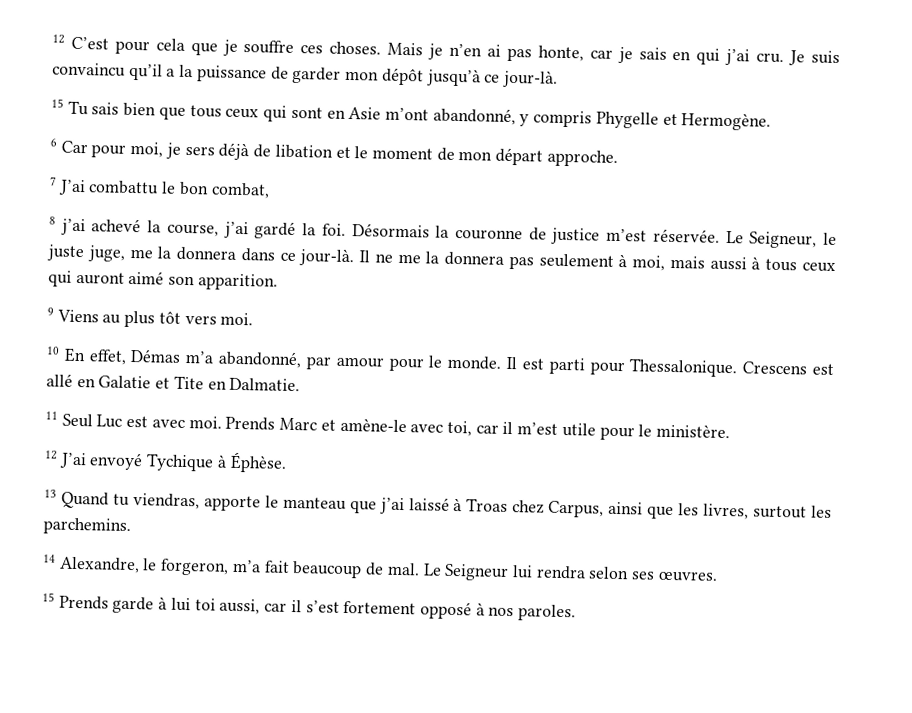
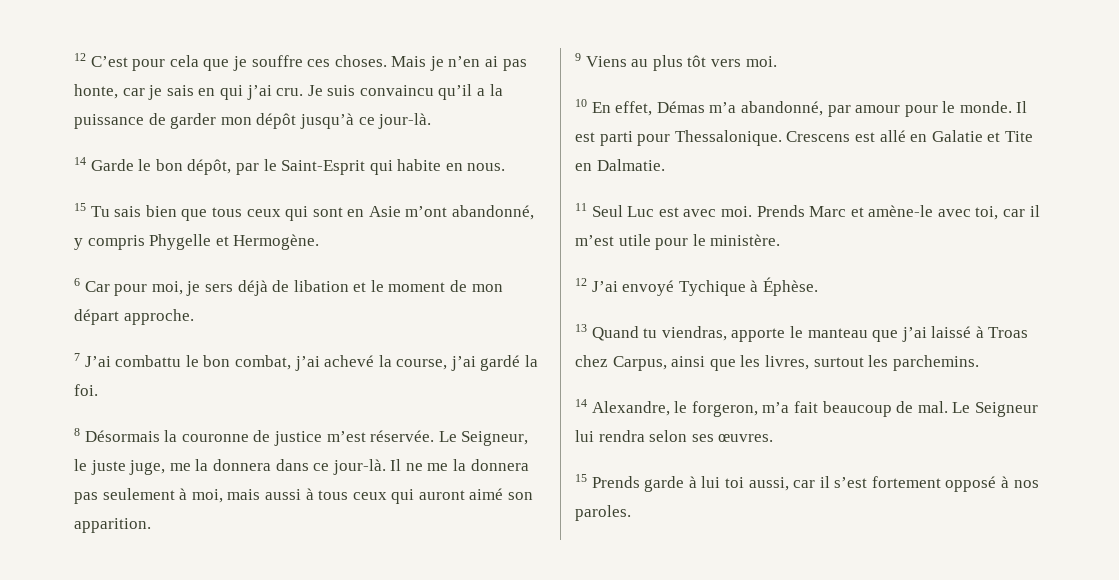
(558, 78) none -> [74,157,506,175] // 14 Garde le bon dépôt, par le Saint-Esprit qui habite en nous.
[49,216,56,225] // 8 -> (291, 362) none
(346, 229) none -> [74,428,80,436] // 8

